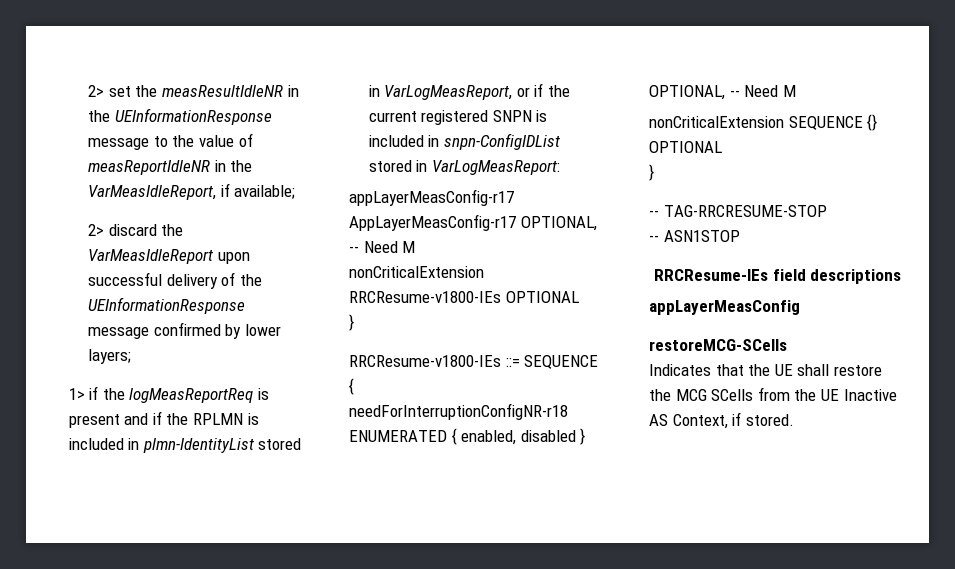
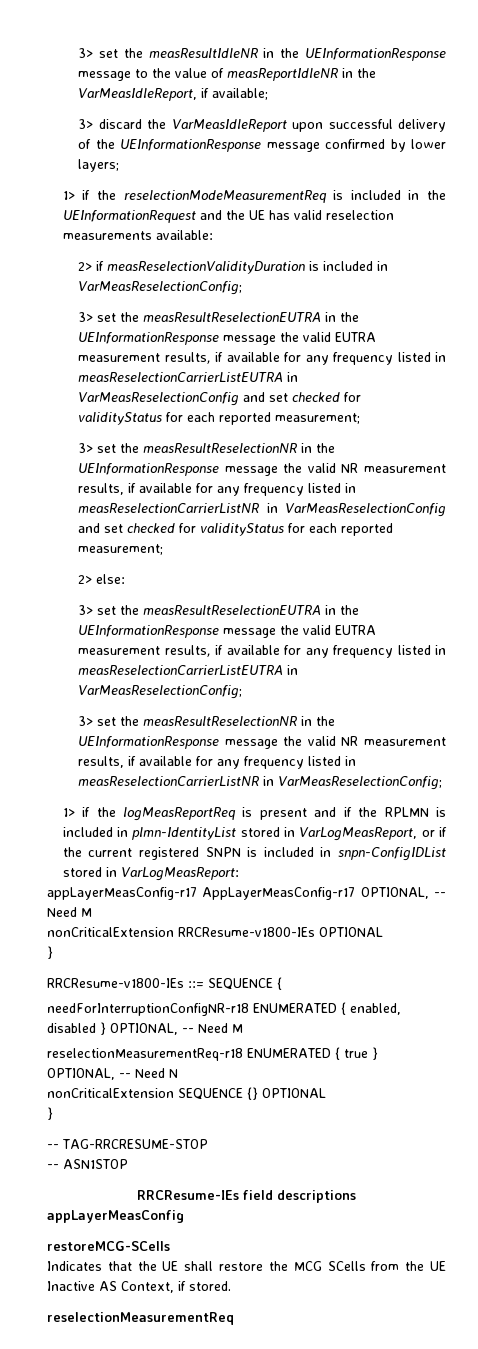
[88,85,105,97] 2> -> [78,48,94,58] 3>
[88,224,105,236] 2> -> [78,119,94,129] 3>
(132, 356) none -> [62,190,447,203] [62,210,394,223] [62,230,213,240] [78,261,389,274] [78,281,243,295] [78,312,360,322] [78,332,377,345] [78,352,446,365] [78,372,299,382] [78,392,362,406] [78,412,361,425] [78,443,336,453] [78,463,446,476] [78,483,357,496] [78,503,447,517] [78,523,394,536] [78,544,164,555] [78,574,126,584] [78,605,360,615] [78,625,377,638] [78,645,446,658] [78,665,299,675] [78,685,243,699] [78,716,336,726] [78,736,446,749] [78,756,357,769] [78,776,443,790] // 1> if the reselectionModeMeasurementReq is included in the UEInformationRequest and the UE has valid reselection measurements available: // 2> if measReselectionValidityDuration is included in VarMeasReselectionConfig; // 3> set the measResultReselectionEUTRA in the UEInformationResponse message the valid EUTRA measurement results, if available for any frequency listed in measReselectionCarrierListEUTRA in VarMeasReselectionConfig and set checked for validityStatus for each reported measurement; // 3> set the measResultReselectionNR in the UEInformationResponse message the valid NR measurement results, if available for any frequency listed in measReselectionCarrierListNR in VarMeasReselectionConfig and set checked for validityStatus for each reported measurement; // 2> else: // 3> set the measResultReselectionEUTRA in the UEInformationResponse message the valid EUTRA measurement results, if available for any frequency listed in measReselectionCarrierListEUTRA in VarMeasReselectionConfig; // 3> set the measResultReselectionNR in the UEInformationResponse message the valid NR measurement results, if available for any frequency listed in measReselectionCarrierListNR in VarMeasReselectionConfig;
(796, 91) none -> [47,1047,378,1061] [47,1068,178,1080] // reselectionMeasurementReq-r18 ENUMERATED { true } OPTIONAL, -- Need N
(794, 420) none -> [47,1312,234,1325] // reselectionMeasurementReq

